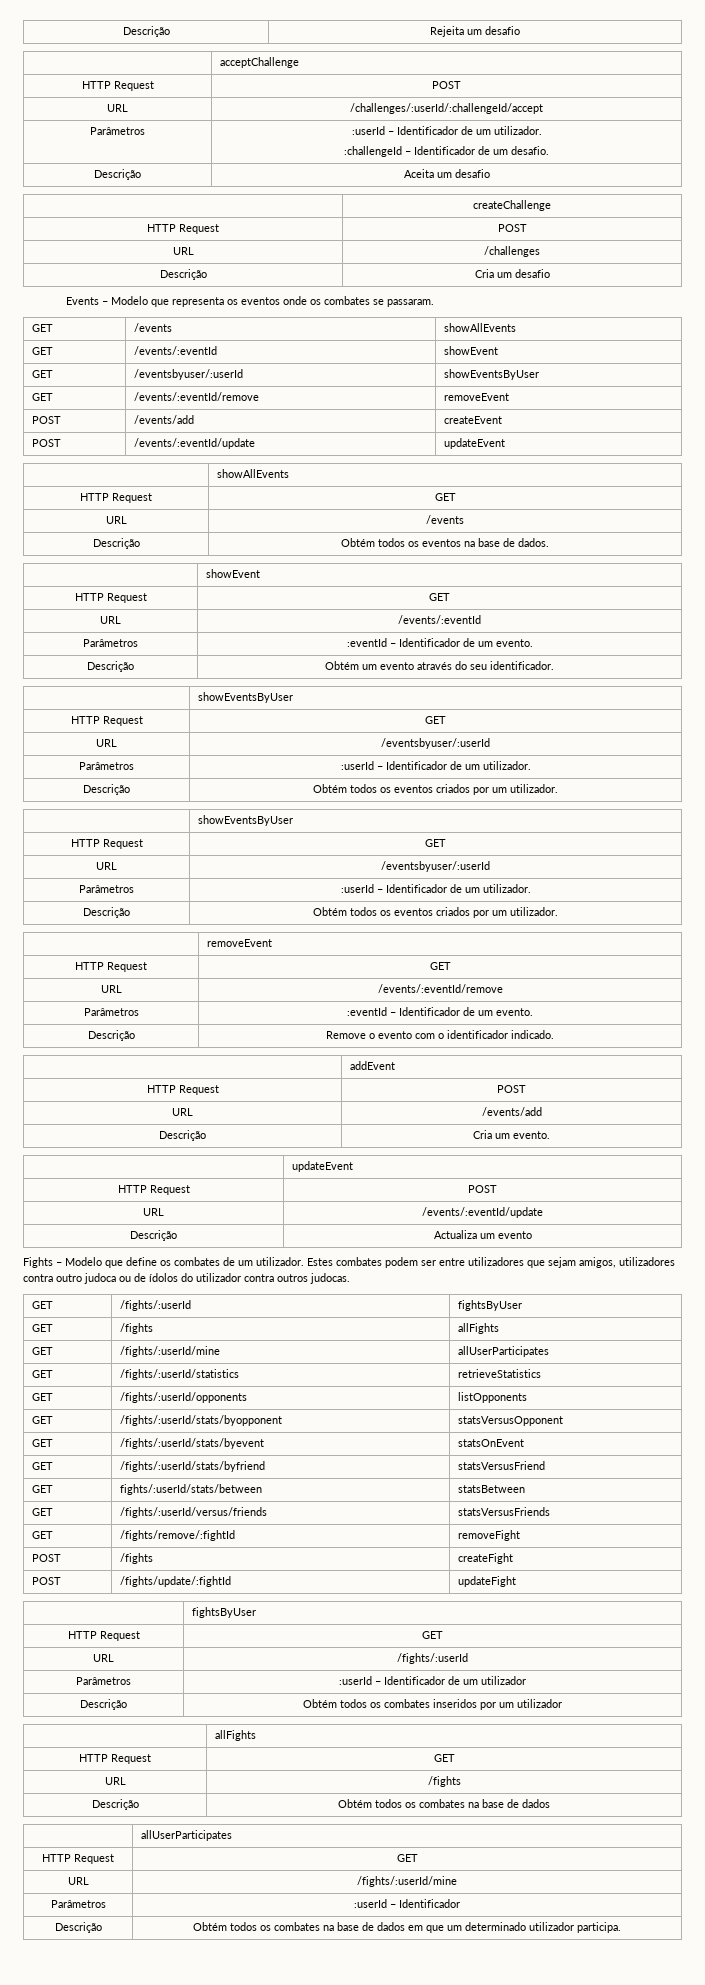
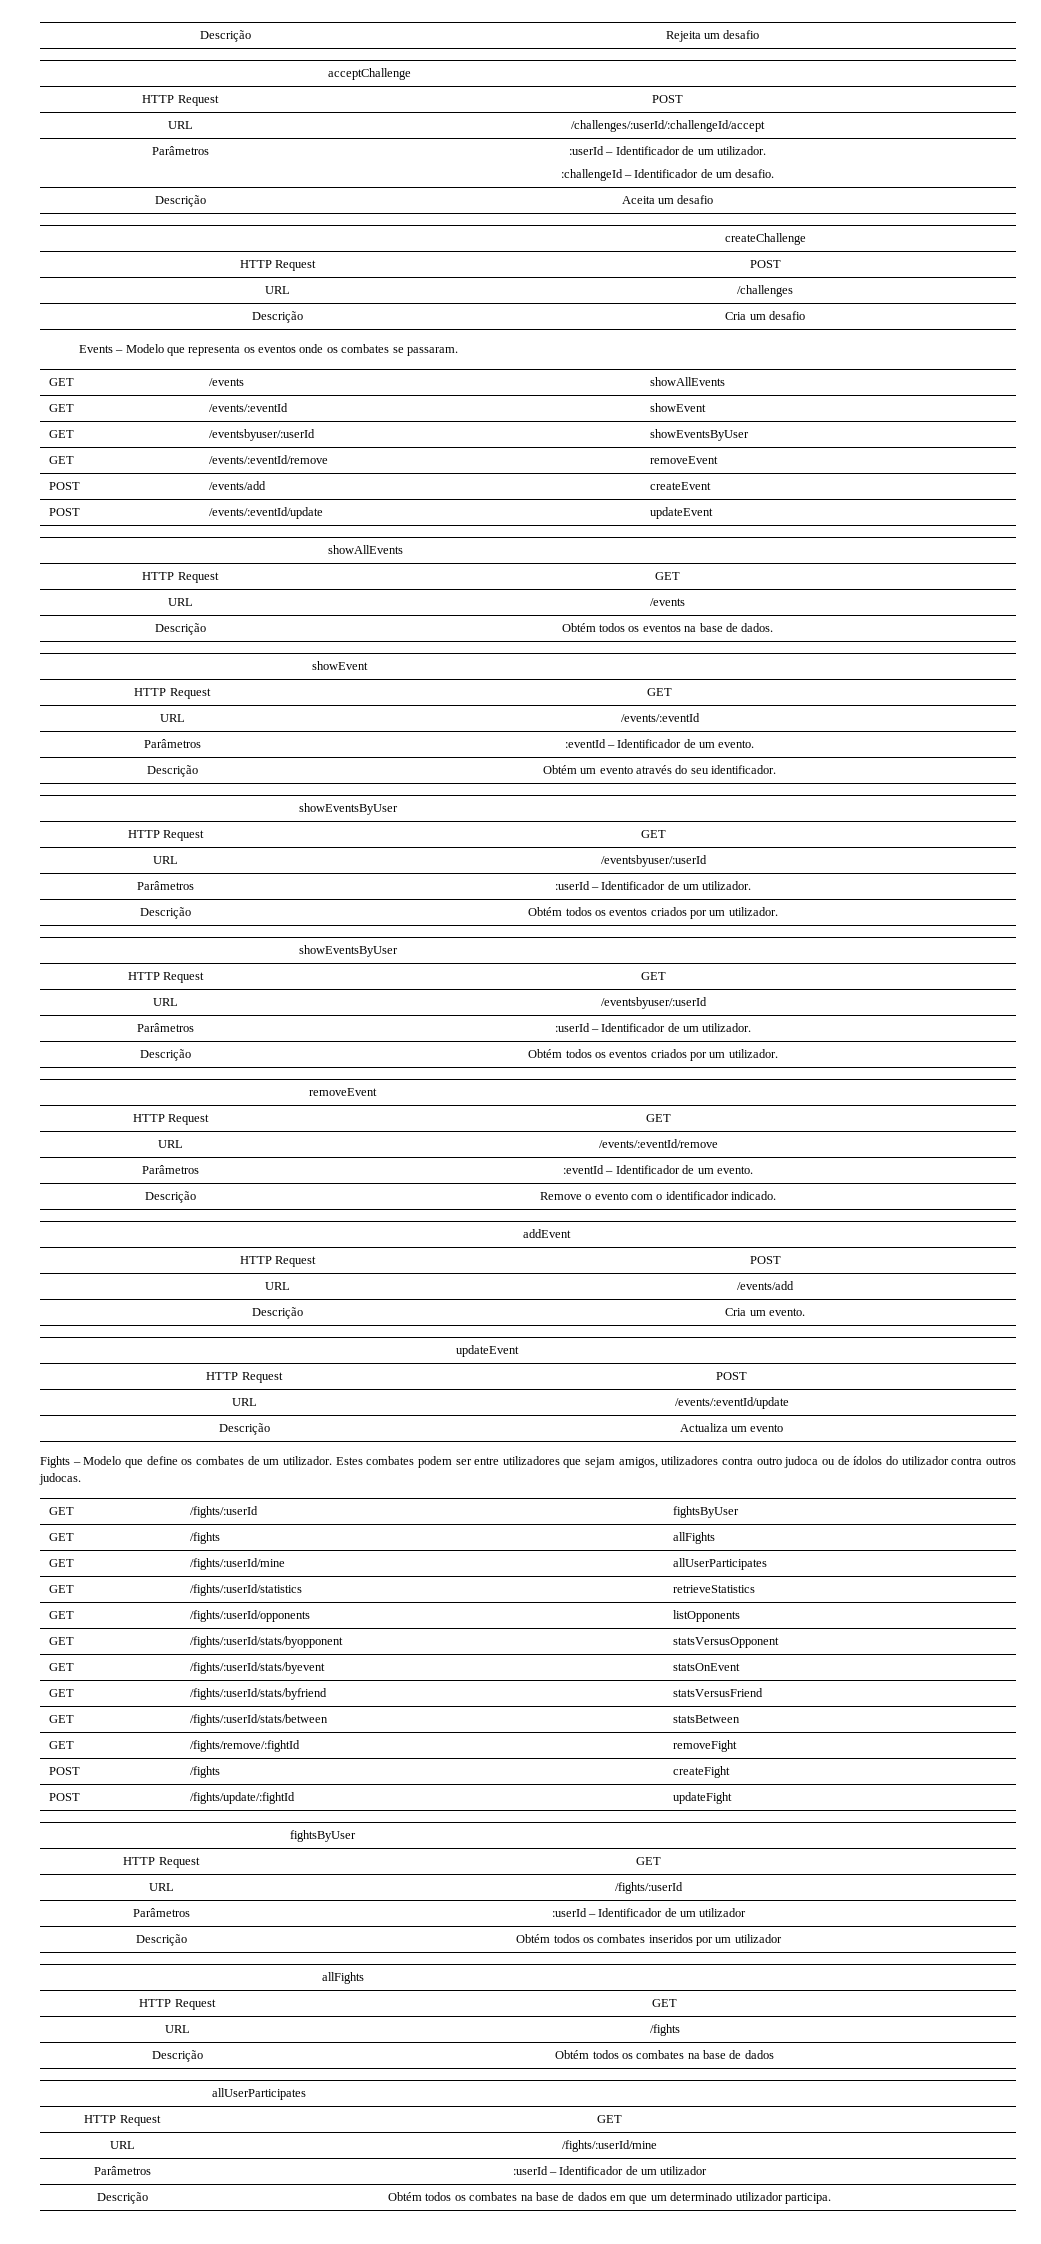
[119,1484,262,1495] fights/:userId/stats/between -> [190,1714,329,1726] /fights/:userId/stats/between
[31,1508,53,1516] [119,1507,267,1518] [457,1507,550,1516] // GET | /fights/:userId/versus/friends | statsVersusFriends -> (741, 1719) none
(460, 1903) none -> [625,2166,708,2175] de um utilizador

